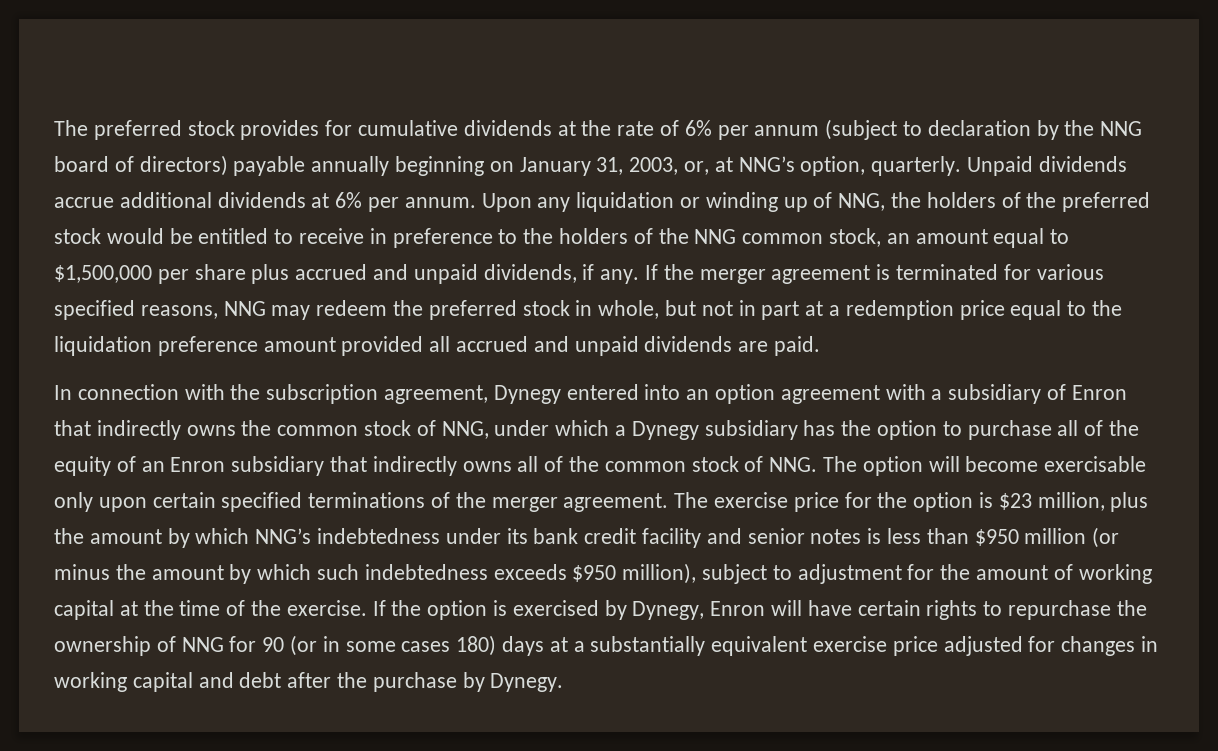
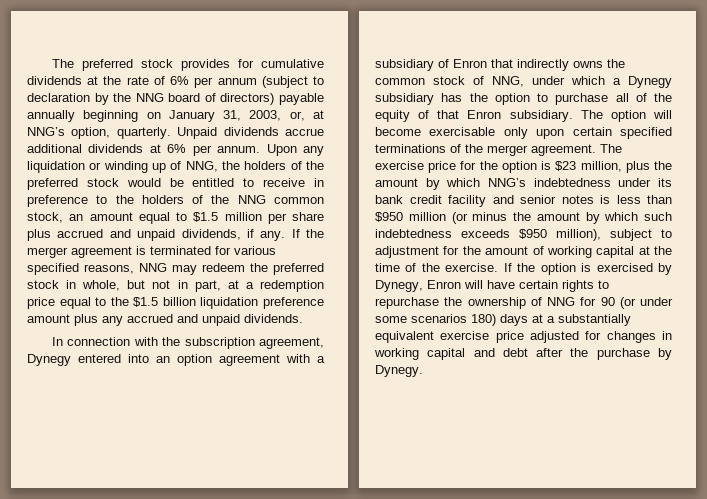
[54,265,152,283] $1,500,000 -> [193,212,262,222] $1.5 million
[761,301,800,320] part -> [194,280,221,292] part,
(1123, 308) none -> [133,297,196,307] $1.5 billion
[341,336,821,356] provided all accrued and unpaid dividends are paid. -> [74,314,303,326] plus any accrued and unpaid dividends.
[141,456,818,476] an Enron subsidiary that indirectly owns all of the common stock of NNG. -> [437,110,573,122] that Enron subsidiary.
[322,636,451,652] in some cases -> [640,297,673,306] [375,314,467,323] under some scenarios

